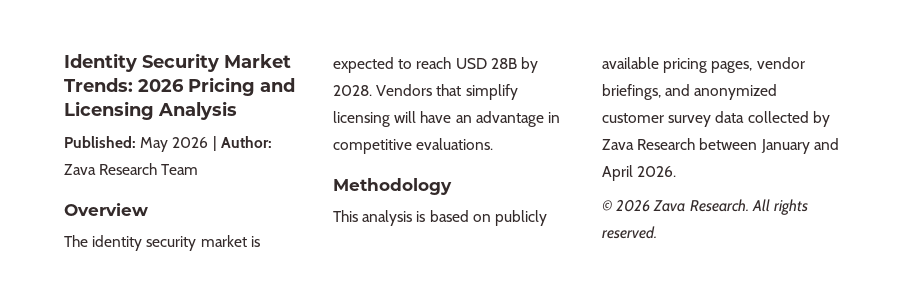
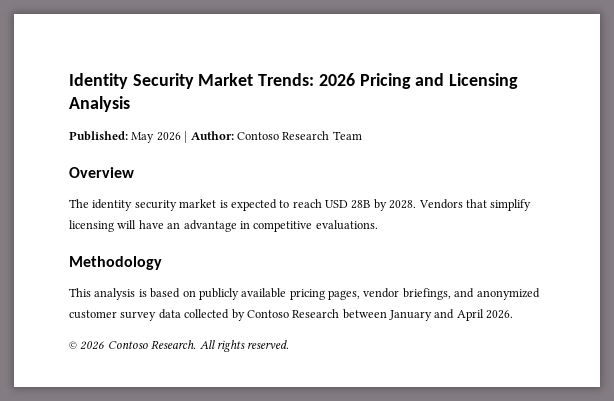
[64,164,96,175] Zava -> [236,132,279,140] Contoso
[602,139,634,150] Zava -> [246,310,289,318] Contoso
[653,200,686,212] Zava -> [107,341,148,349] Contoso

